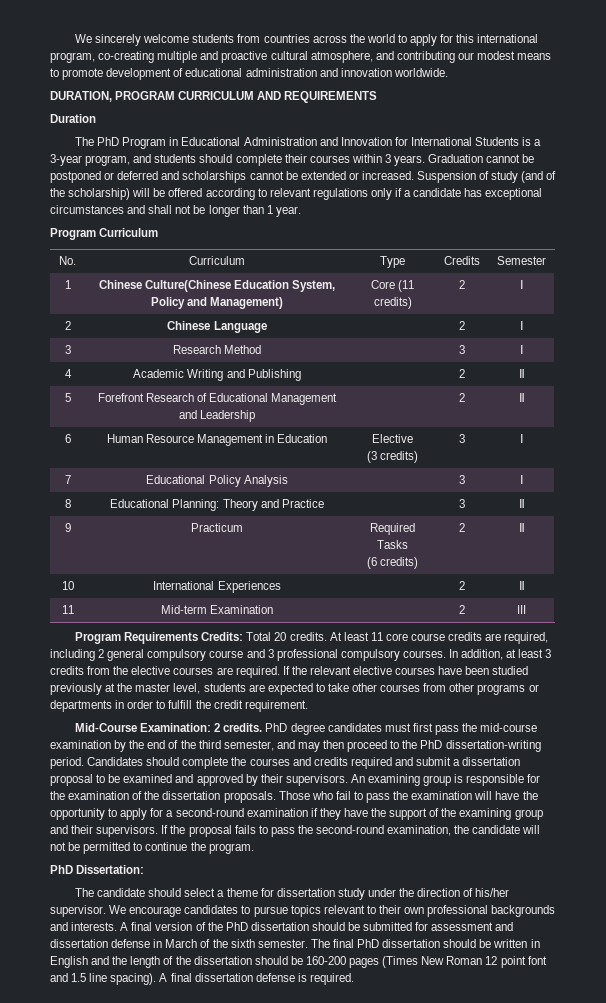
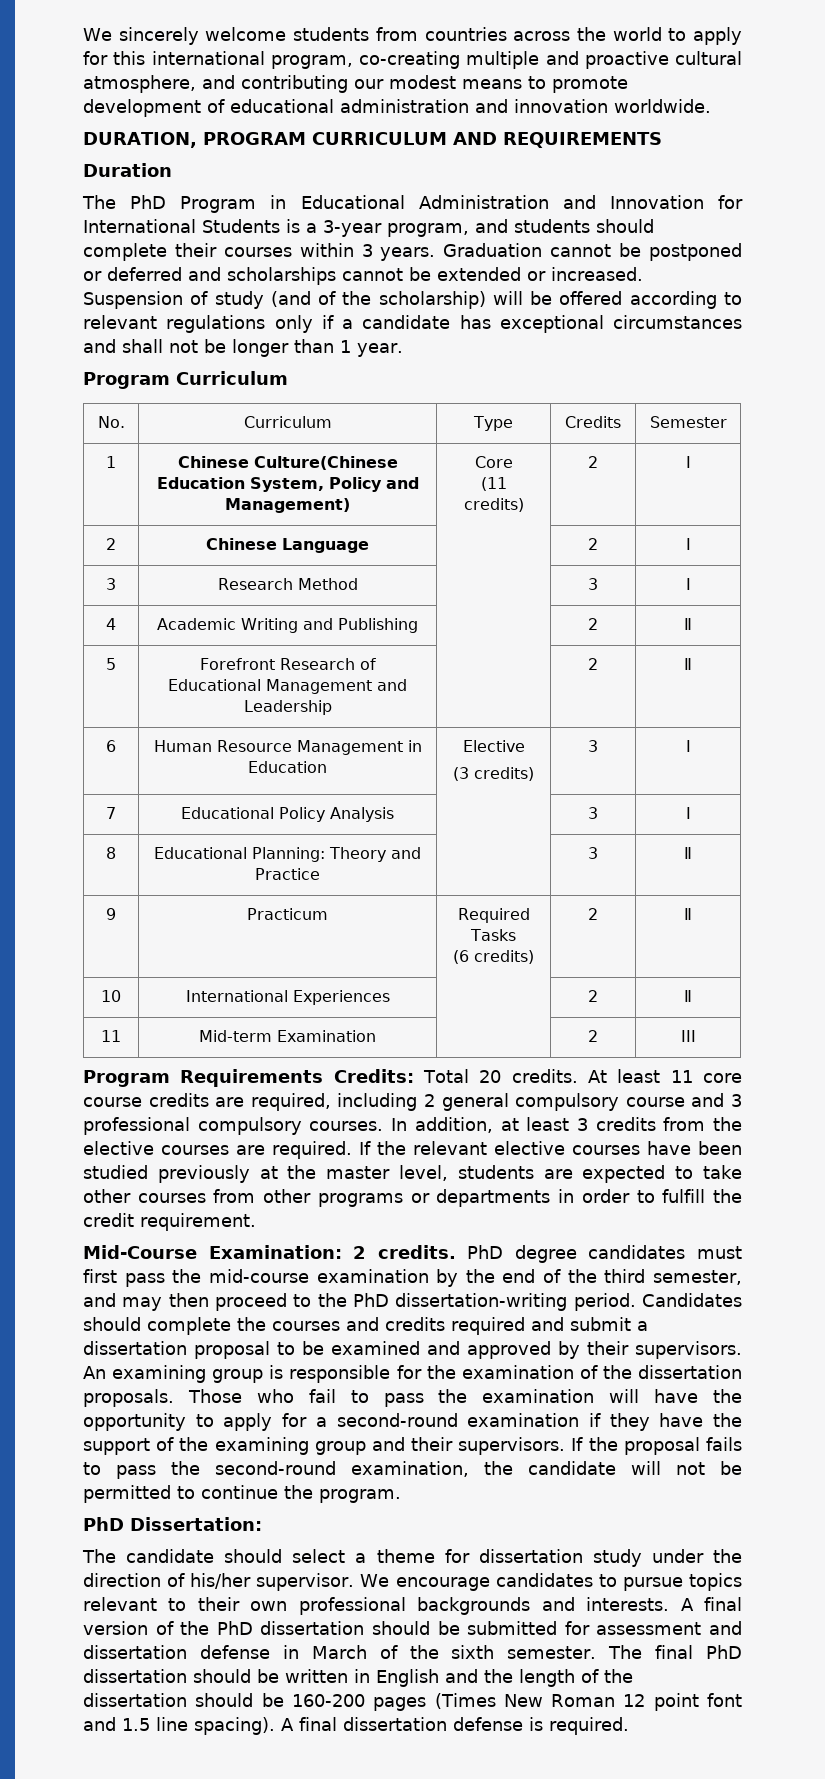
(395, 284) none -> (513, 462) //

